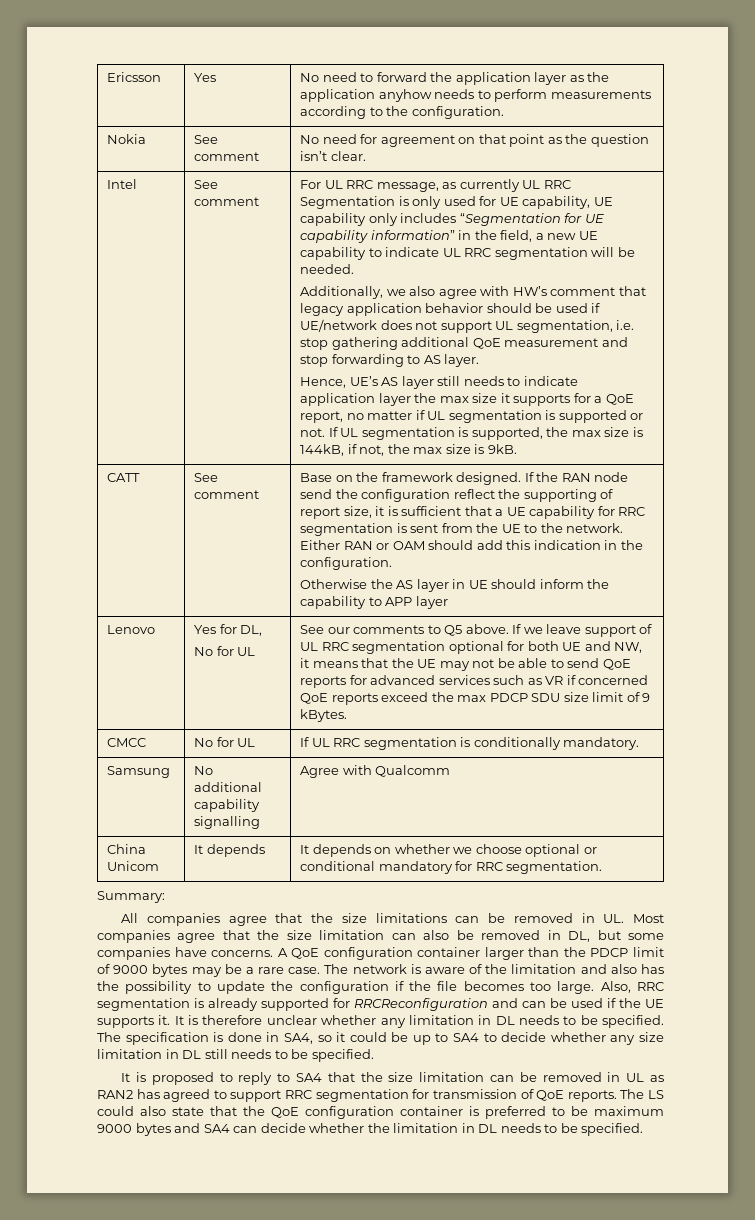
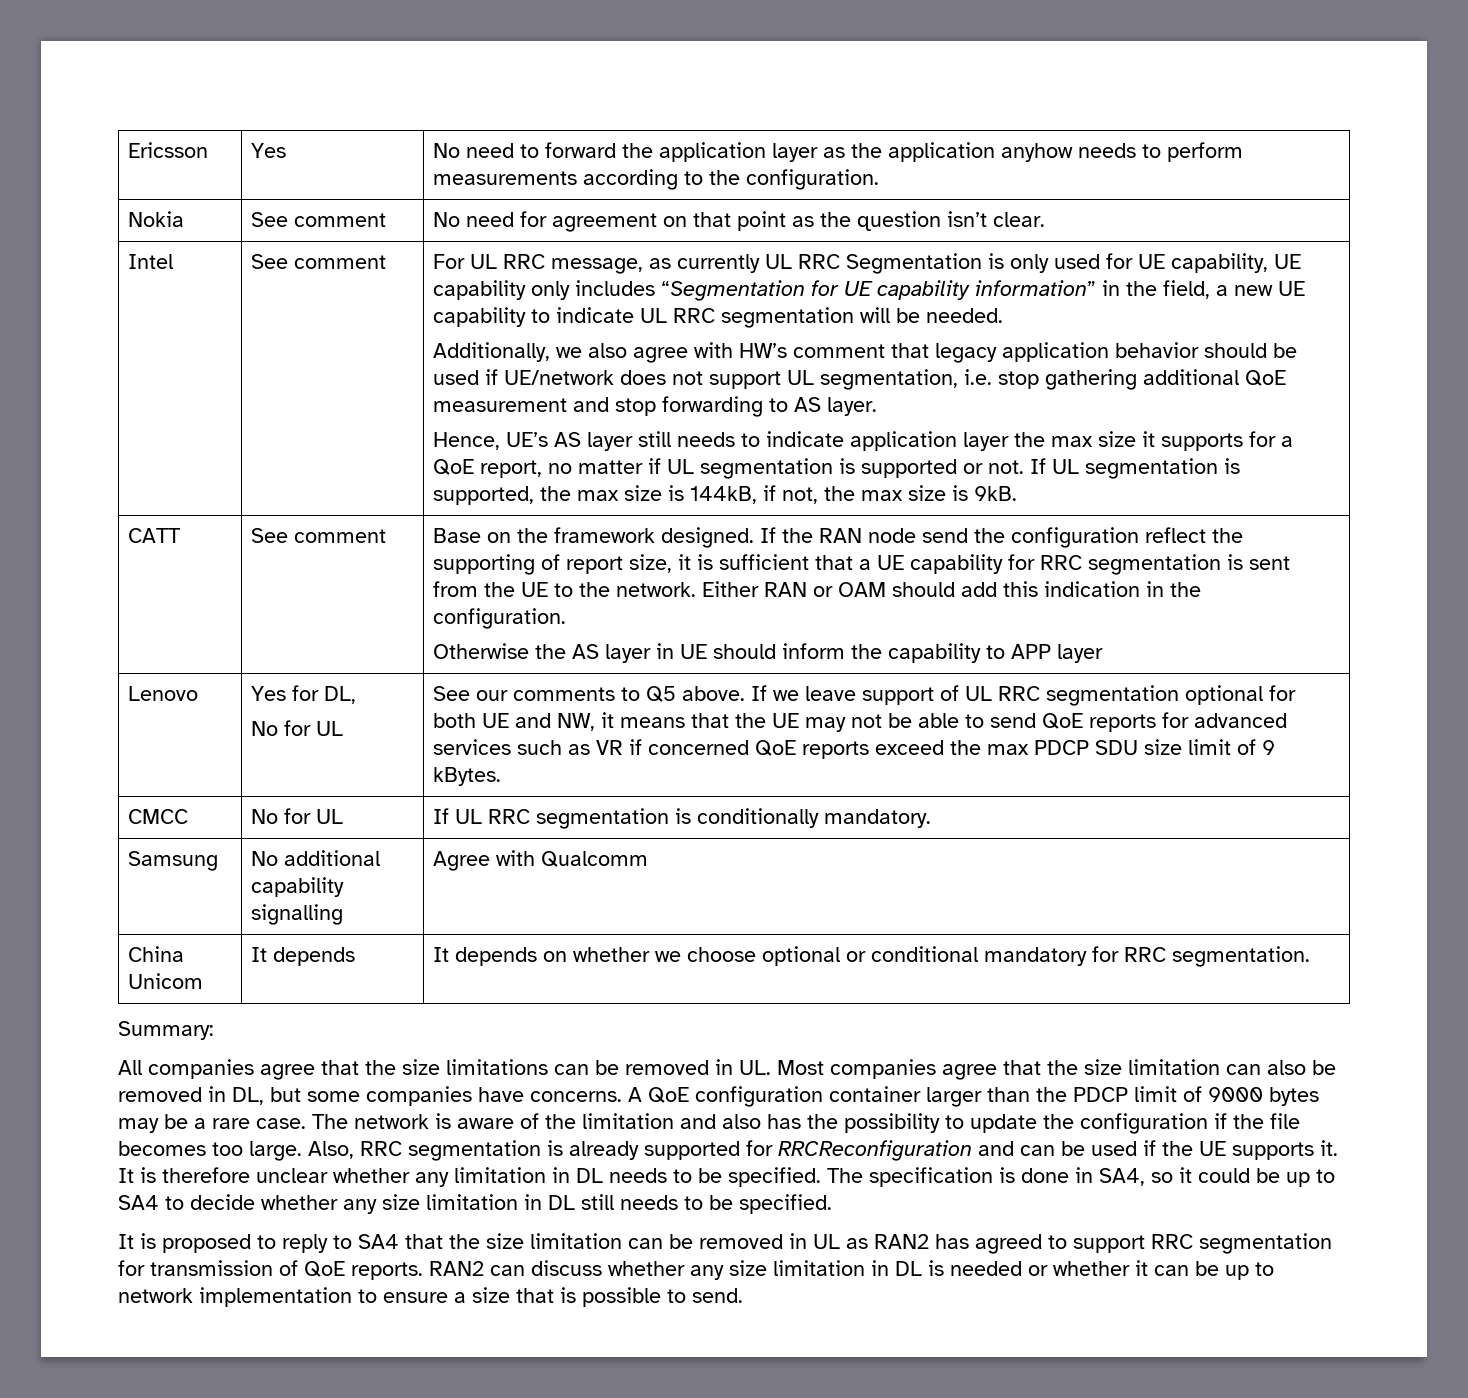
[620,1089,665,1099] [97,1106,664,1119] [97,1123,644,1136] The LS could also state that the QoE configuration container is preferred to be maximum 9000 bytes and SA4 can decide whether the limitation in DL needs to be specified. -> [429,1260,1274,1280] [118,1287,743,1307] RAN2 can discuss whether any size limitation in DL is needed or whether it can be up to network implementation to ensure a size that is possible to send.

